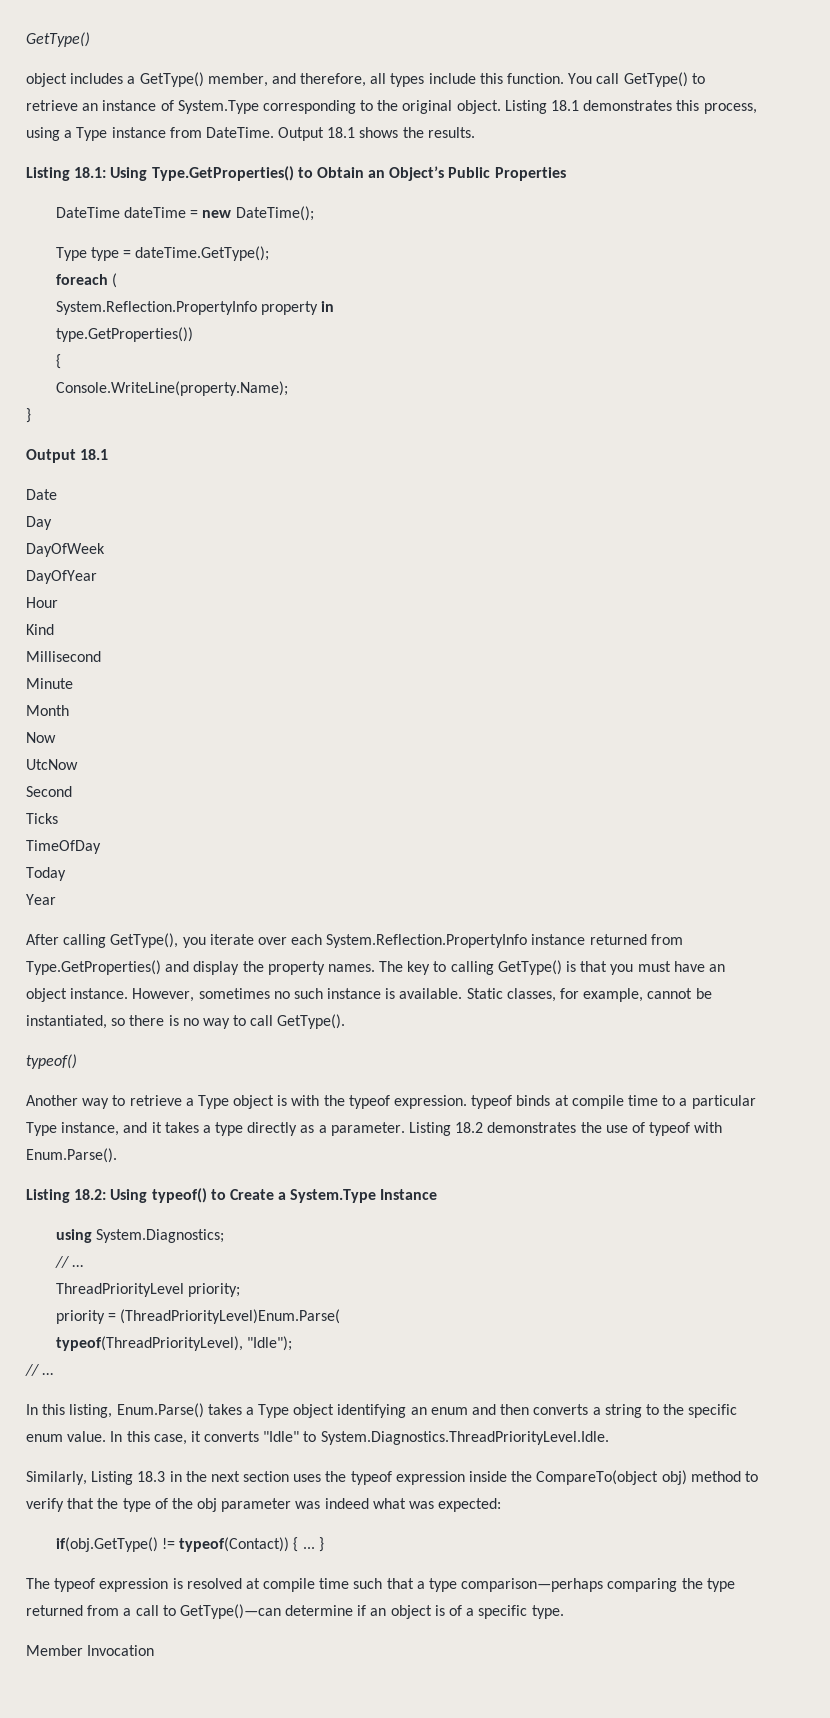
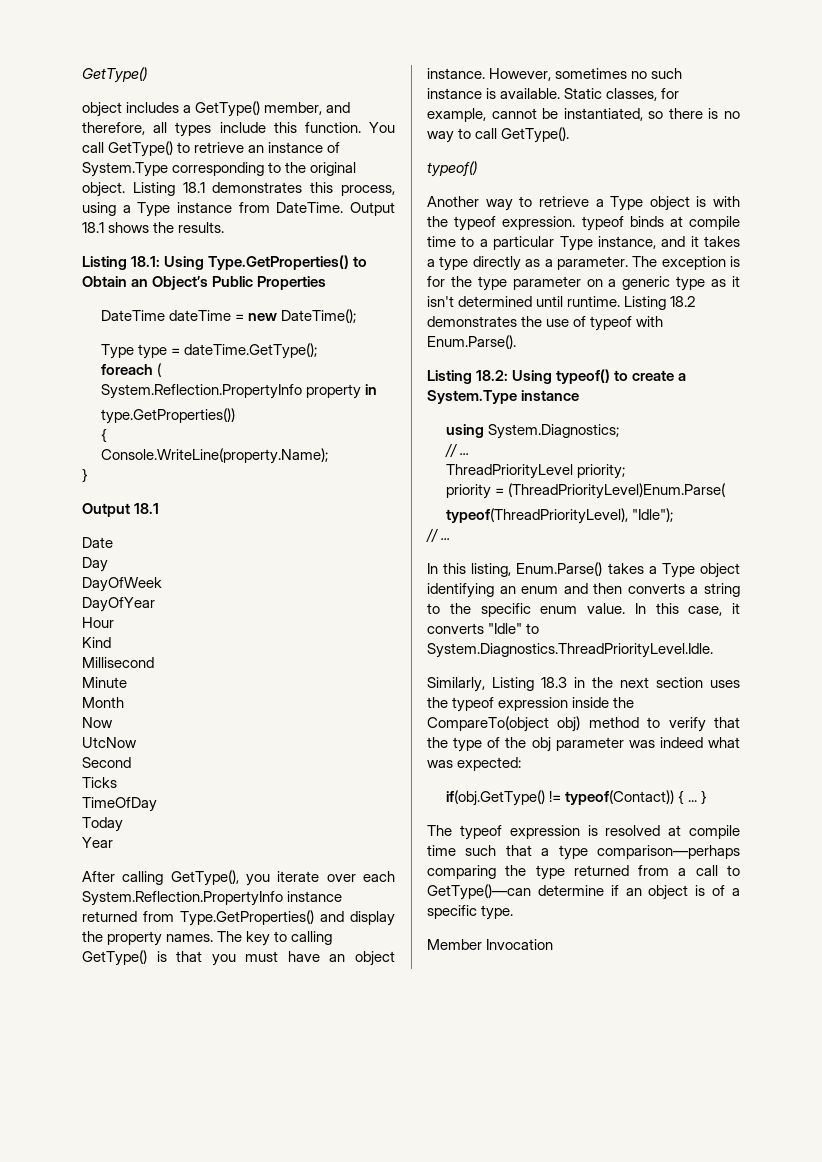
(405, 1129) none -> [632,256,740,270] [427,276,740,291] [427,296,621,307] The exception is for the type parameter on a generic type as it isn't determined until runtime.
[229,1189,274,1200] Create -> [632,370,675,381] create
[380,1189,438,1200] Instance -> [521,390,580,401] instance

